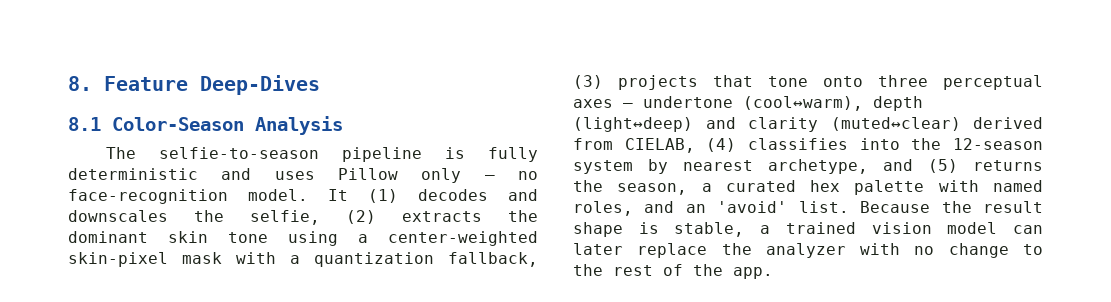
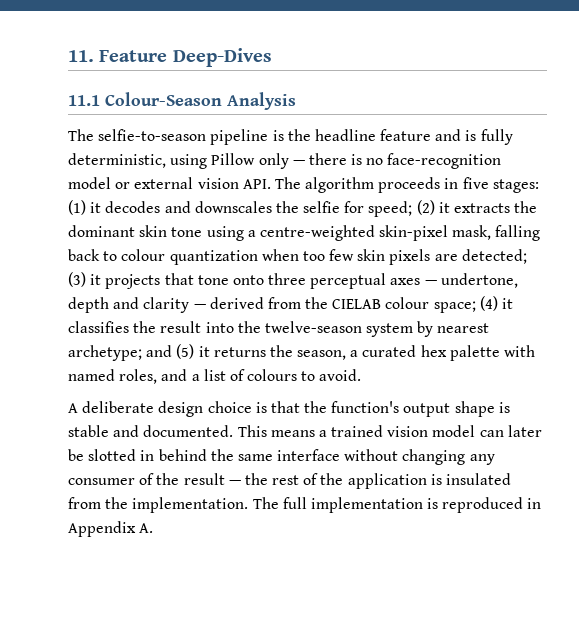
[68,76,92,91] 8. -> [68,50,94,62] 11.
[68,117,244,131] 8.1 Color-Season -> [68,92,222,106] 11.1 Colour-Season
[487,147,538,162] [68,168,538,183] [68,189,538,204] [68,210,376,225] fully deterministic and uses Pillow only — no face-recognition model. It (1) decodes and downscales the selfie, (2) -> [287,129,513,145] [68,153,502,169] [68,177,539,193] [68,200,450,217] the headline feature and is fully deterministic, using Pillow only — there is no face-recognition model or external vision API. The algorithm proceeds in five stages: (1) it decodes and downscales the selfie for speed; (2) it
[388,231,538,246] [68,252,538,267] [573,75,603,89] center-weighted skin-pixel mask with a quantization fallback, (3) -> [259,225,541,241] [68,249,527,265] [68,272,102,287] centre-weighted skin-pixel mask, falling back to colour quantization when too few skin pixels are detected; (3) it
[643,96,923,111] [573,117,693,132] undertone (cool↔warm), depth (light↔deep) -> [440,273,518,288] [68,297,109,313] undertone, depth
[830,117,961,131] (muted↔clear) -> [193,304,206,309] —
[624,138,848,153] CIELAB, (4) classifies -> [305,296,514,313] [68,321,202,333] the CIELAB colour space; (4) it classifies the result
[953,138,1043,150] 12-season -> [264,321,362,333] twelve-season
[768,159,868,174] archetype, -> [68,345,142,361] archetype;
(958, 166) none -> [198,346,210,357] it
[685,201,1043,213] [573,222,745,237] an 'avoid' list. Because the result shape is stable, -> [191,369,362,381] [68,401,510,417] [68,425,315,437] a list of colours to avoid. // A deliberate design choice is that the function's output shape is stable and documented. This means
[637,243,1043,258] [573,264,773,279] replace the analyzer with no change to the rest of the app. -> [68,449,495,465] [68,473,512,489] [68,497,542,513] [68,521,154,537] be slotted in behind the same interface without changing any consumer of the result — the rest of the application is insulated from the implementation. The full implementation is reproduced in Appendix A.

